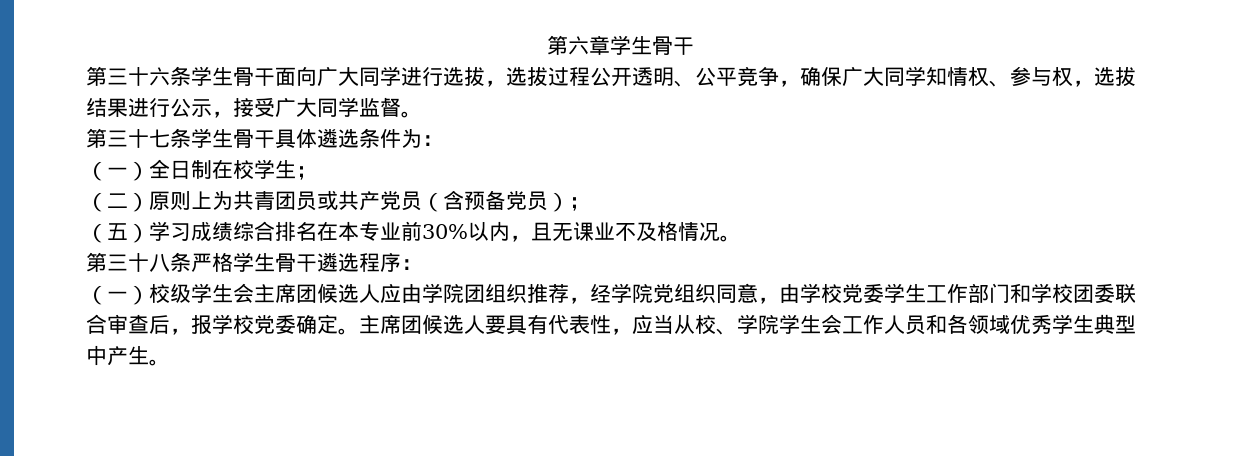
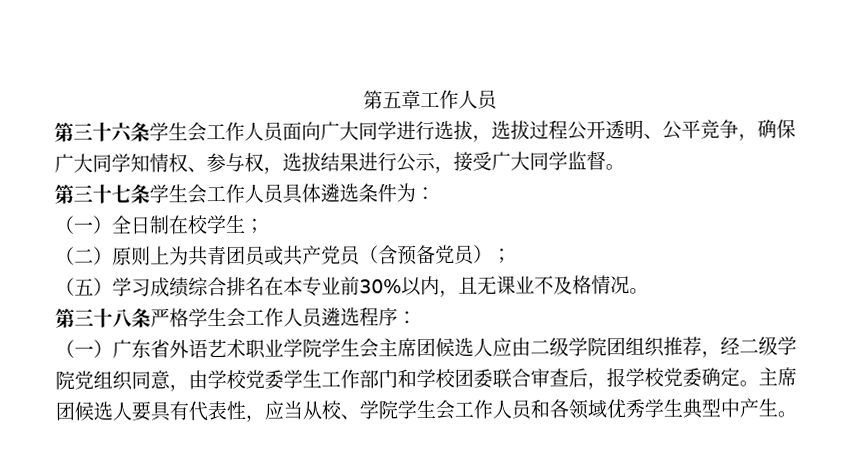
[547,35,694,55] 第六章学生骨干 -> [363,89,499,110] 第五章工作人员
[233,67,275,86] 骨干 -> [187,121,285,143] 会工作人员
[233,129,275,148] 骨干 -> [187,183,285,205] 会工作人员
[275,253,317,272] 骨干 -> [226,307,324,328] 会工作人员
[149,284,191,303] 校级 -> [112,338,322,359] 广东省外语艺术职业学院
(422, 293) none -> [530,337,569,357] 二级
(611, 293) none -> [739,336,778,356] 二级

